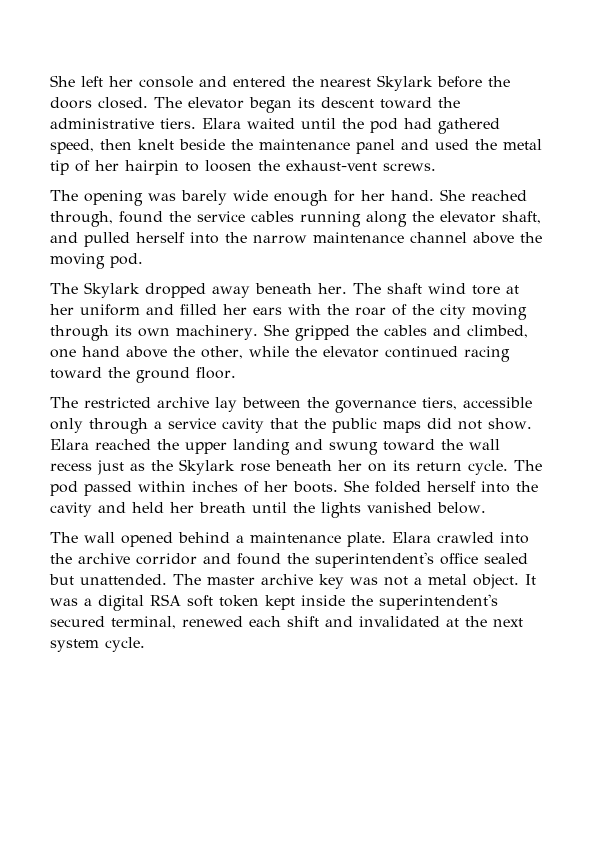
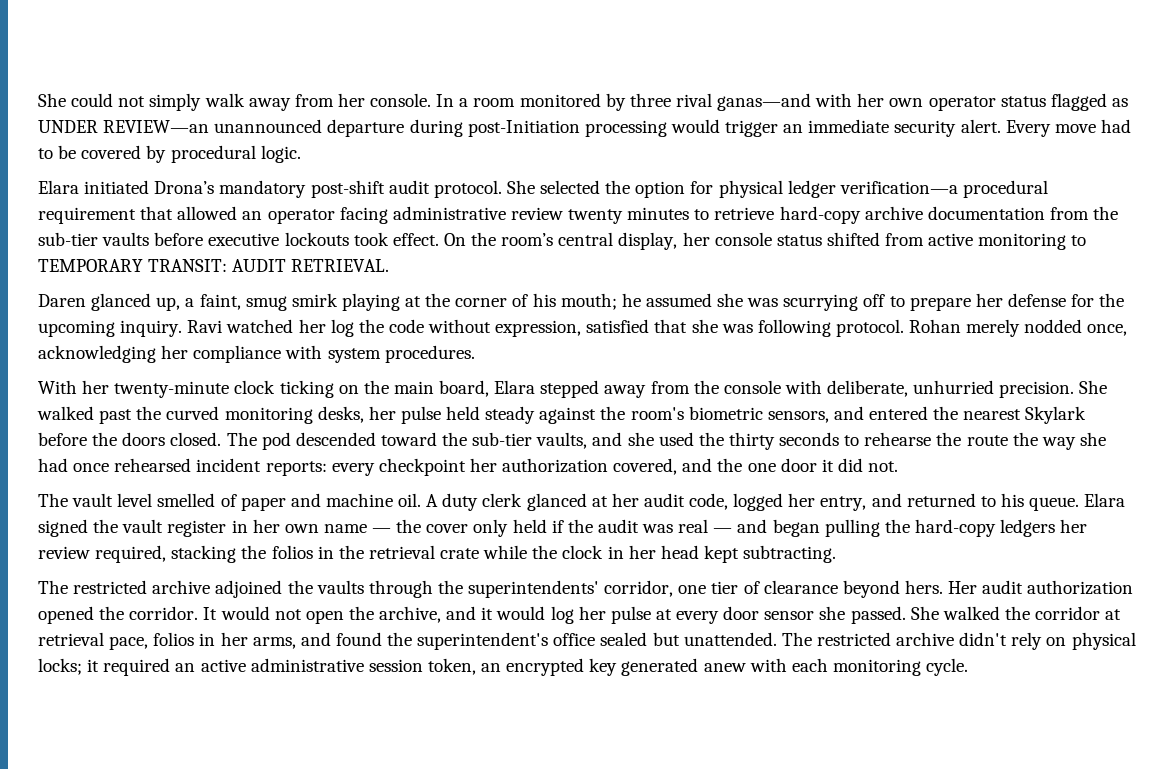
[50,75,193,88] She left her console -> [38,93,1128,111] [38,119,1131,137] [38,145,301,163] [38,180,1048,198] [38,206,1119,224] [38,232,1087,250] [38,259,390,272] [38,293,1125,311] [38,319,1128,337] [38,345,475,363] [38,380,1108,398] [37,406,829,424] She could not simply walk away from her console. In a room monitored by three rival ganas—and with her own operator status flagged as UNDER REVIEW—an unannounced departure during post-Initiation processing would trigger an immediate security alert. Every move had to be covered by procedural logic. // Elara initiated Drona’s mandatory post-shift audit protocol. She selected the option for physical ledger verification—a procedural requirement that allowed an operator facing administrative review twenty minutes to retrieve hard-copy archive documentation from the sub-tier vaults before executive lockouts took effect. On the room’s central display, her console status shifted from active monitoring to TEMPORARY TRANSIT: AUDIT RETRIEVAL. // Daren glanced up, a faint, smug smirk playing at the corner of his mouth; he assumed she was scurrying off to prepare her defense for the upcoming inquiry. Ravi watched her log the code without expression, satisfied that she was following protocol. Rohan merely nodded once, acknowledging her compliance with system procedures. // With her twenty-minute clock ticking on the main board, Elara stepped away from the console with deliberate, unhurried precision. She walked past the curved monitoring desks, her pulse held steady against the room's biometric sensors,
[188,97,460,113] [50,118,500,134] [50,139,542,154] [50,160,436,175] [50,189,527,206] [50,211,541,227] [50,232,542,247] [50,253,143,269] [50,282,519,298] [50,304,527,320] [50,324,528,341] [50,346,510,362] [50,367,236,383] [50,397,532,413] [50,418,532,434] [50,439,500,455] [50,459,542,475] [50,480,538,496] [50,502,486,518] [50,532,529,547] [50,553,197,565] elevator began its descent toward the administrative tiers. Elara waited until the pod had gathered speed, then knelt beside the maintenance panel and used the metal tip of her hairpin to loosen the exhaust-vent screws. // The opening was barely wide enough for her hand. She reached through, found the service cables running along the elevator shaft, and pulled herself into the narrow maintenance channel above the moving pod. // The Skylark dropped away beneath her. The shaft wind tore at her uniform and filled her ears with the roar of the city moving through its own machinery. She gripped the cables and climbed, one hand above the other, while the elevator continued racing toward the ground floor. // The restricted archive lay between the governance tiers, accessible only through a service cavity that the public maps did not show. Elara reached the upper landing and swung toward the wall recess just as the Skylark rose beneath her on its return cycle. The pod passed within inches of her boots. She folded herself into the cavity and held her breath until the lights vanished below. // The wall opened behind a maintenance plate. Elara crawled into the archive corridor -> [261,432,1106,450] [38,458,899,476] [38,493,1126,511] [38,519,1088,537] [38,545,837,563] [38,580,1134,598] [38,606,1122,624] [38,632,296,650] pod descended toward the sub-tier vaults, and she used the thirty seconds to rehearse the route the way she had once rehearsed incident reports: every checkpoint her authorization covered, and the one door it did not. // The vault level smelled of paper and machine oil. A duty clerk glanced at her audit code, logged her entry, and returned to his queue. Elara signed the vault register in her own name — the cover only held if the audit was real — and began pulling the hard-copy ledgers her review required, stacking the folios in the retrieval crate while the clock in her head kept subtracting. // The restricted archive adjoined the vaults through the superintendents' corridor, one tier of clearance beyond hers. Her audit authorization opened the corridor. It would not open the archive, and it would log her pulse at every door sensor she passed. She walked the corridor at retrieval pace, folios in her arms,
[207,574,536,589] [50,594,498,611] [50,616,523,629] [50,639,99,652] master archive key was not a metal object. It was a digital RSA soft token kept inside the superintendent's secured terminal, renewed each shift and invalidated at the next system -> [816,632,1136,650] [38,658,921,676] restricted archive didn't rely on physical locks; it required an active administrative session token, an encrypted key generated anew with each monitoring

